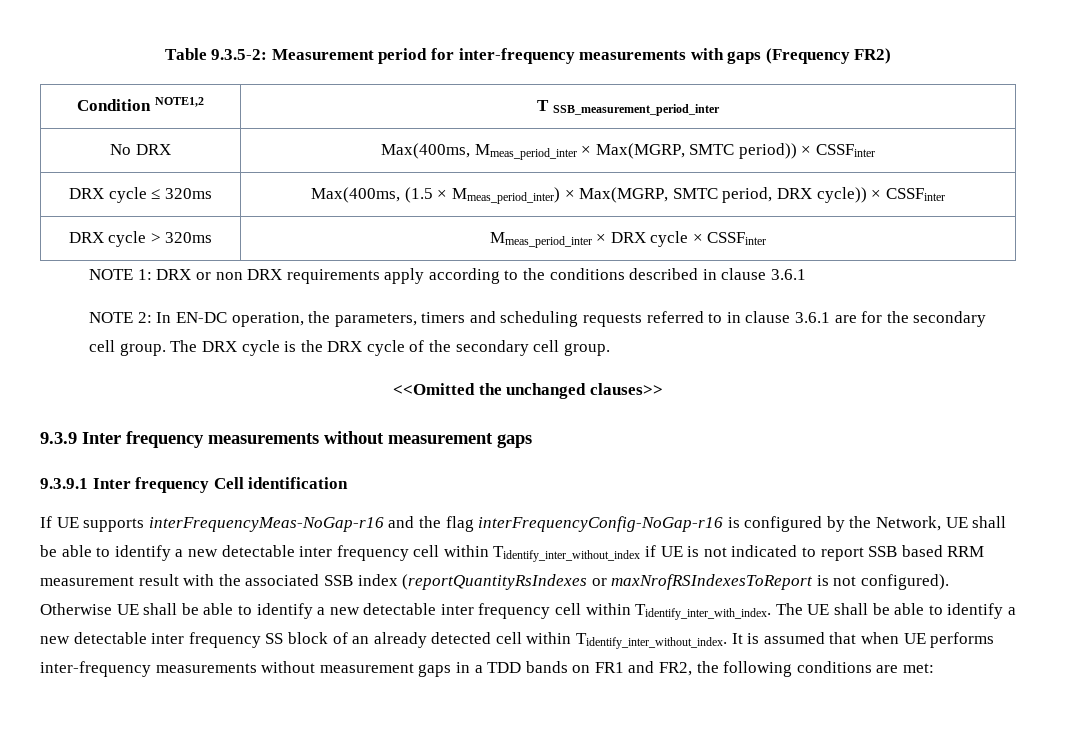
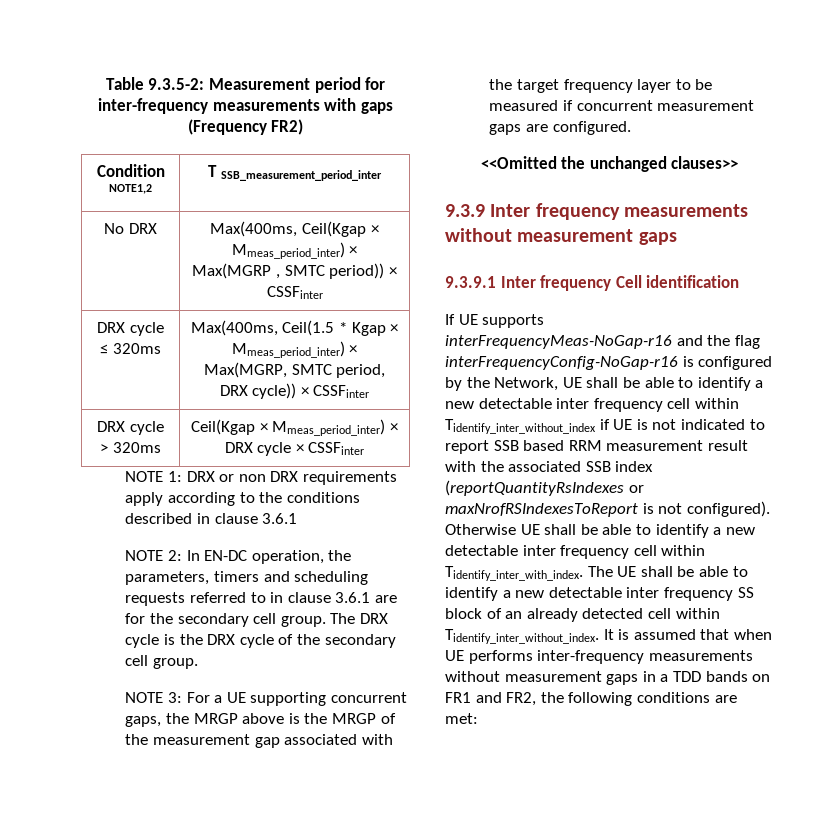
[474,143,685,160] Mmeas_period_inter × Max(MGRP, -> [302,221,379,237] [231,242,358,259] [192,263,280,279] Ceil(Kgap × Mmeas_period_inter) × Max(MGRP ,
[404,187,433,203] (1.5 -> [282,320,386,336] Ceil(1.5 * Kgap
[489,232,592,248] Mmeas_period_inter -> [191,419,386,436] Ceil(Kgap × Mmeas_period_inter)
(610, 349) none -> [125,692,407,706] [125,713,396,727] [125,734,393,748] [489,79,713,93] [489,100,755,111] [489,121,631,135] // NOTE 3: For a UE supporting concurrent gaps, the MRGP above is the MRGP of the measurement gap associated with the target frequency layer to be measured if concurrent measurement gaps are configured.

